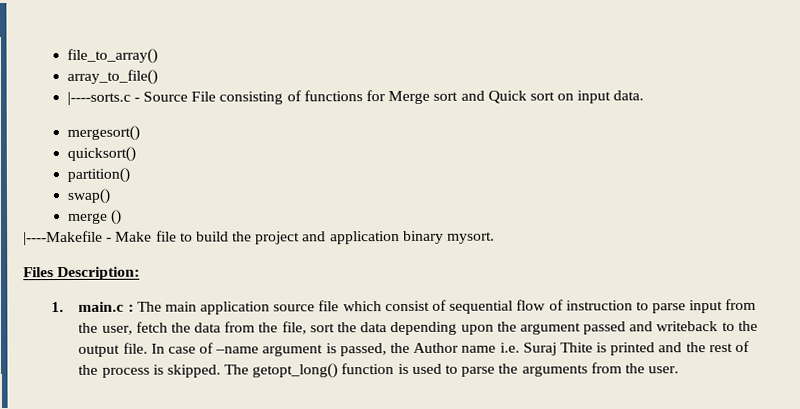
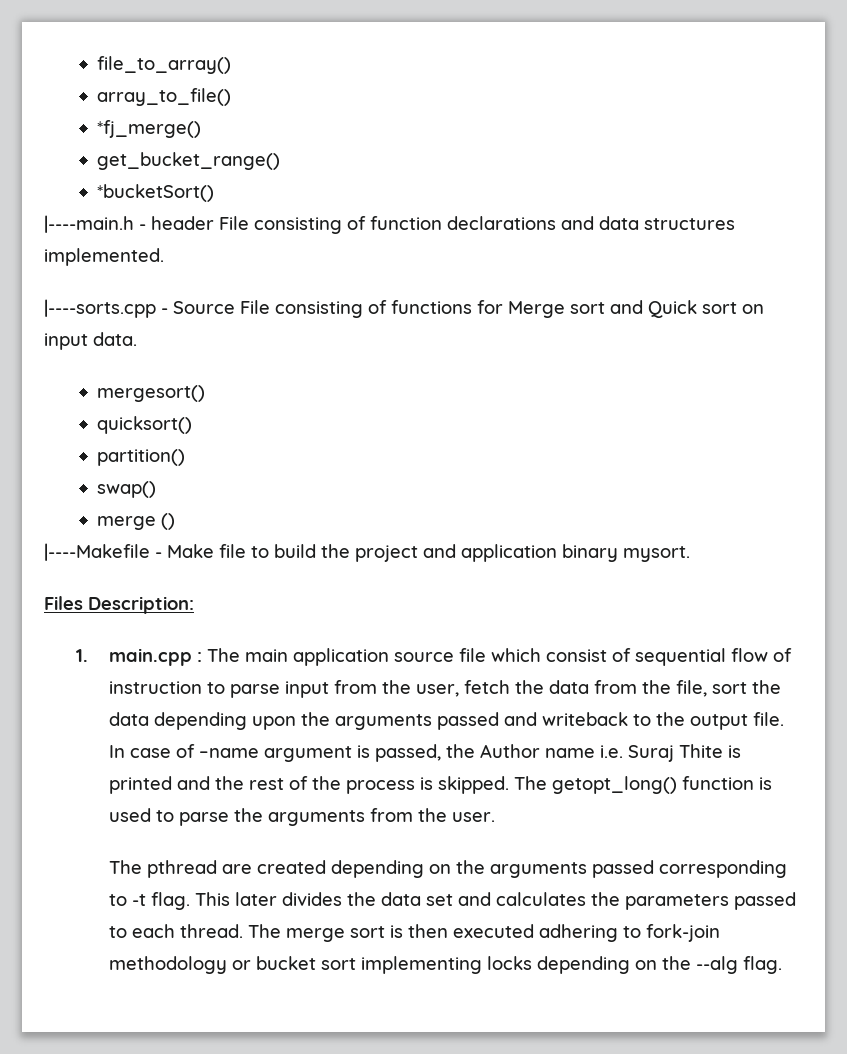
[66,91,131,105] |----sorts.c -> [96,120,201,138] [96,152,280,170] [96,184,214,202] [44,215,735,234] [44,248,164,266] [44,299,156,318] *fj_merge() // get_bucket_range() // *bucketSort() // |----main.h - header File consisting of function declarations and data structures implemented. // |----sorts.cpp
[78,301,125,312] main.c -> [108,648,192,666] main.cpp
[519,322,581,335] argument -> [334,714,432,730] arguments
(680, 370) none -> [108,860,787,878] [108,892,796,910] [108,924,720,942] [108,956,782,974] // The pthread are created depending on the arguments passed corresponding to -t flag. This later divides the data set and calculates the parameters passed to each thread. The merge sort is then executed adhering to fork-join methodology or bucket sort implementing locks depending on the --alg flag.

